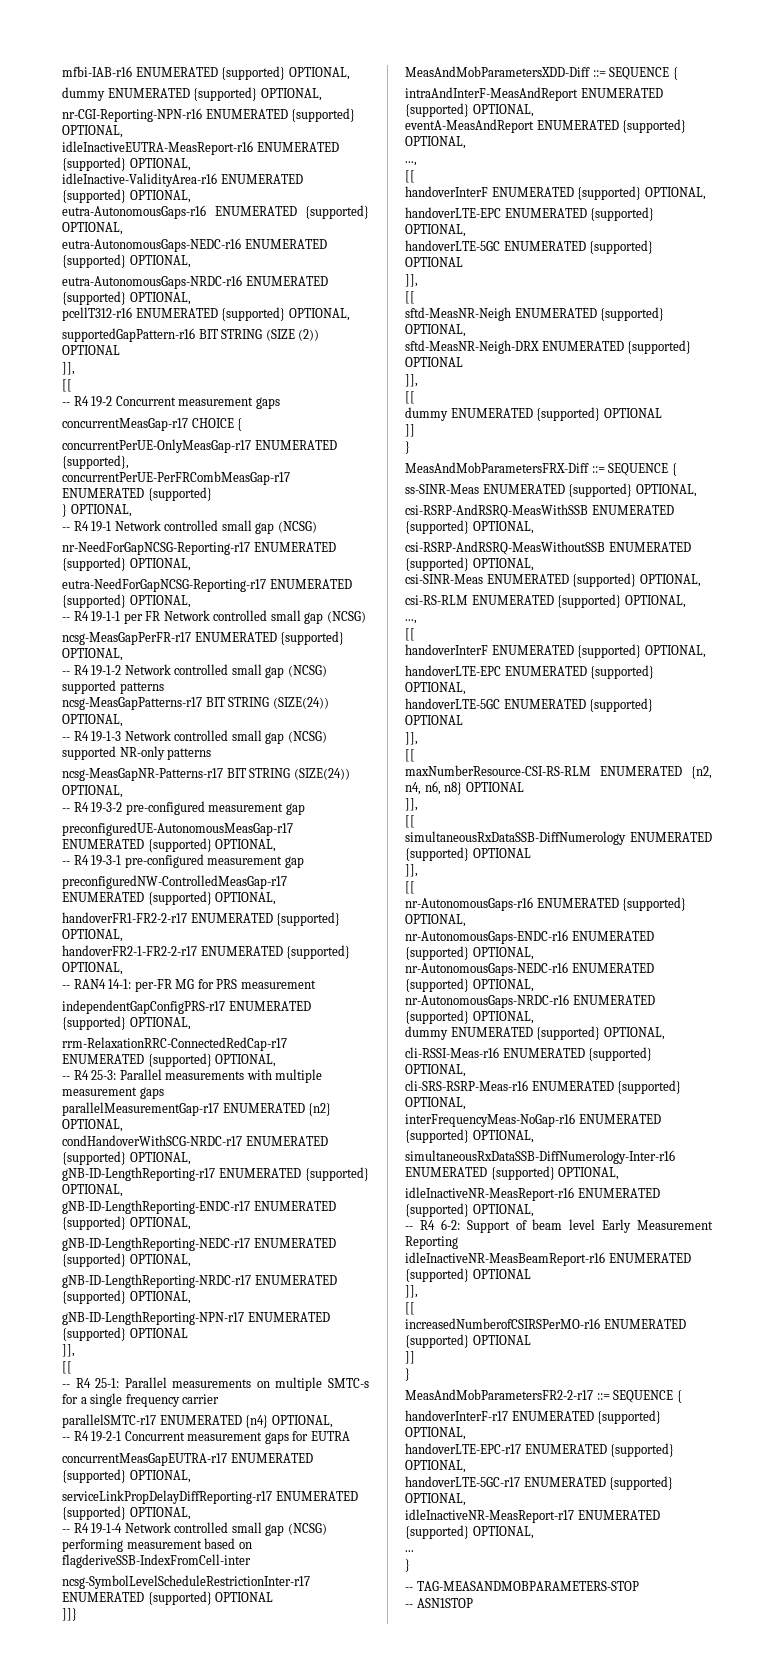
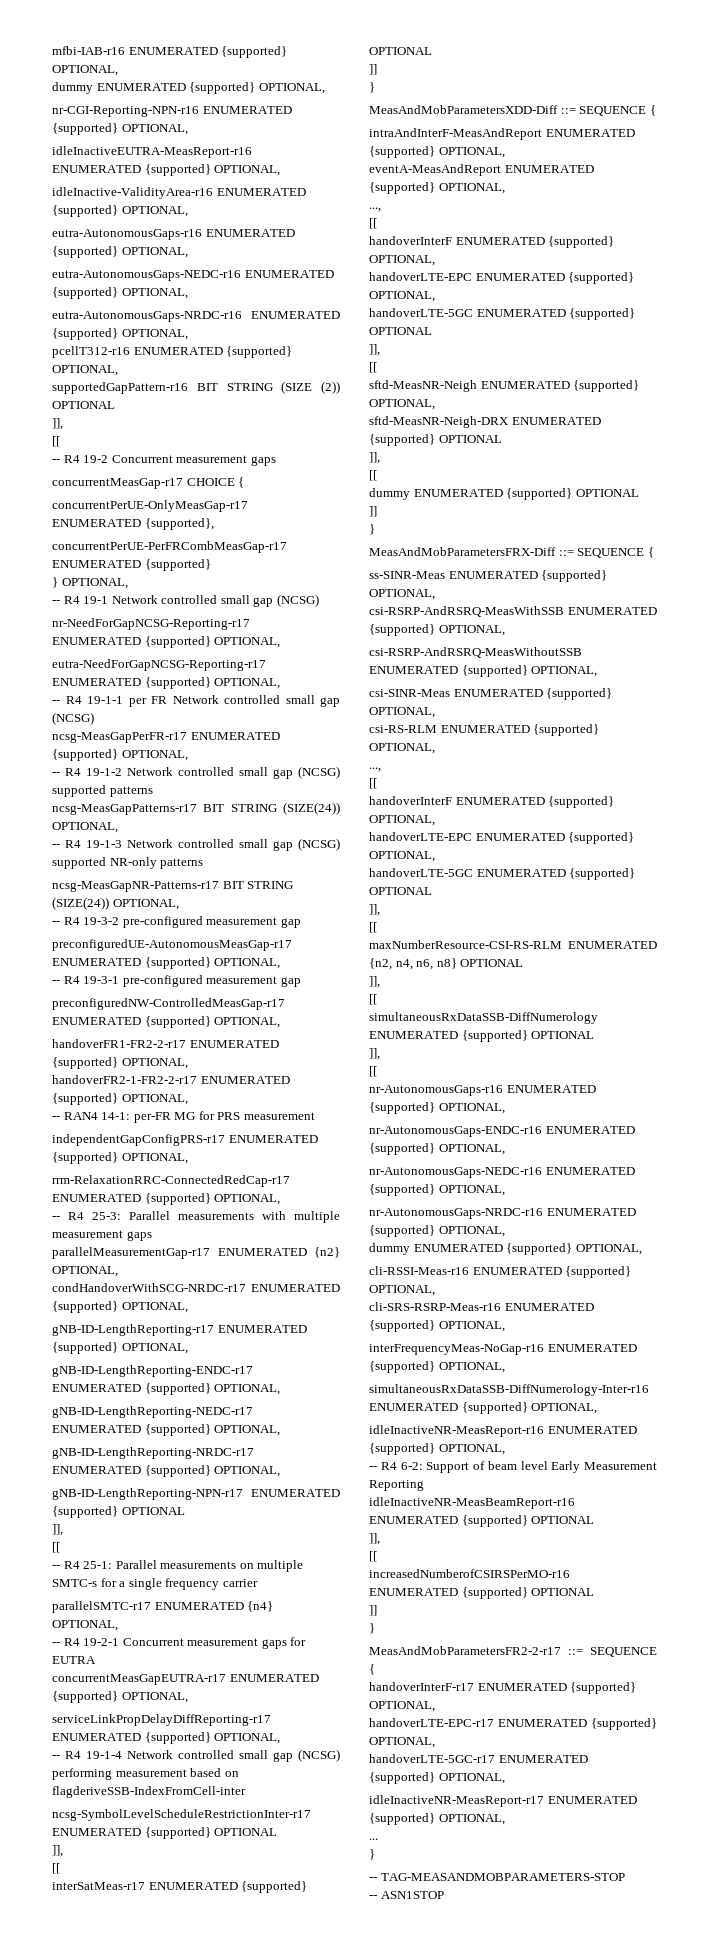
[62,1608,77,1621] ]]} -> [52,1845,63,1857] [52,1863,60,1874] [52,1881,308,1893] [369,47,432,55] [369,64,377,75] [369,82,375,93] ]], // [[ // interSatMeas-r17 ENUMERATED {supported} OPTIONAL // ]] // }

